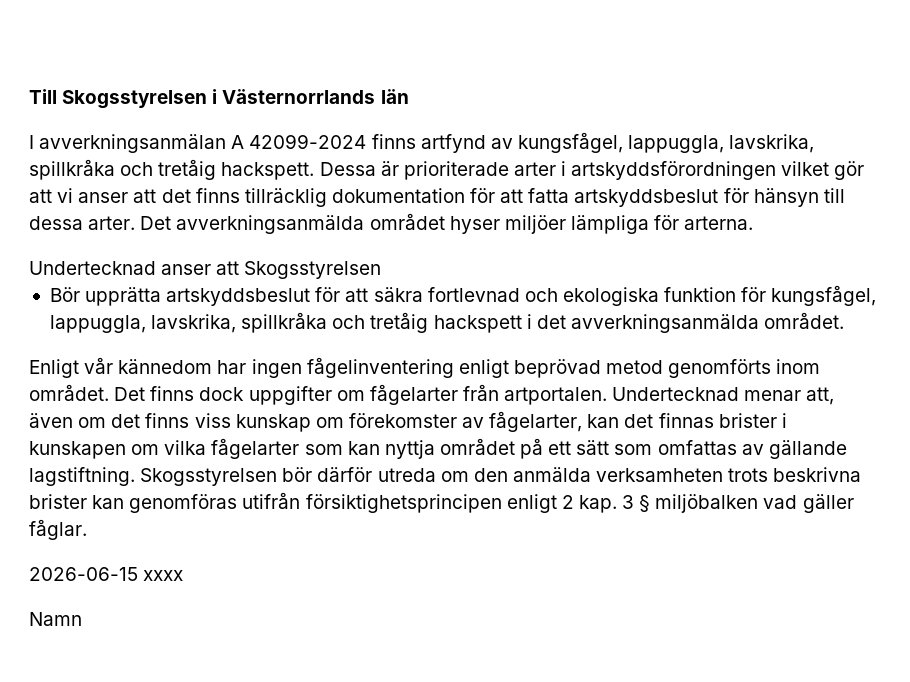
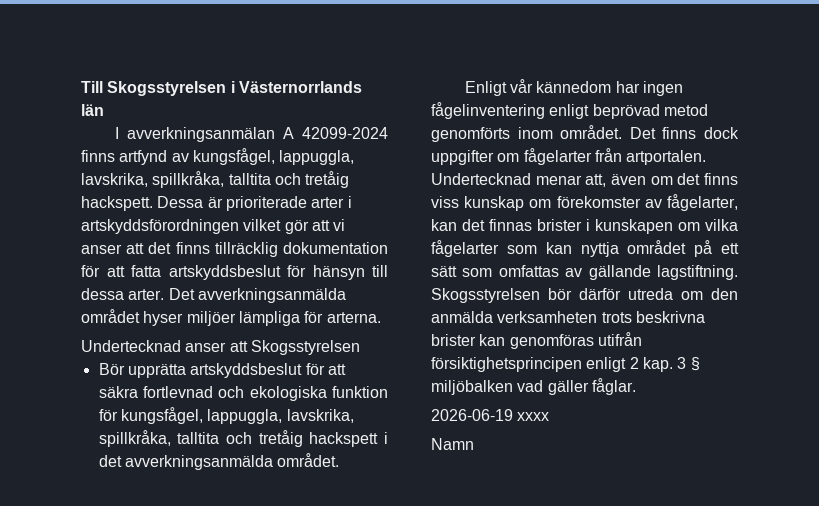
[29,159,115,180] spillkråka -> [152,171,271,188] spillkråka, talltita
[241,312,328,333] spillkråka -> [98,430,220,447] spillkråka, talltita
[29,567,138,581] 2026-06-15 -> [431,409,513,421] 2026-06-19

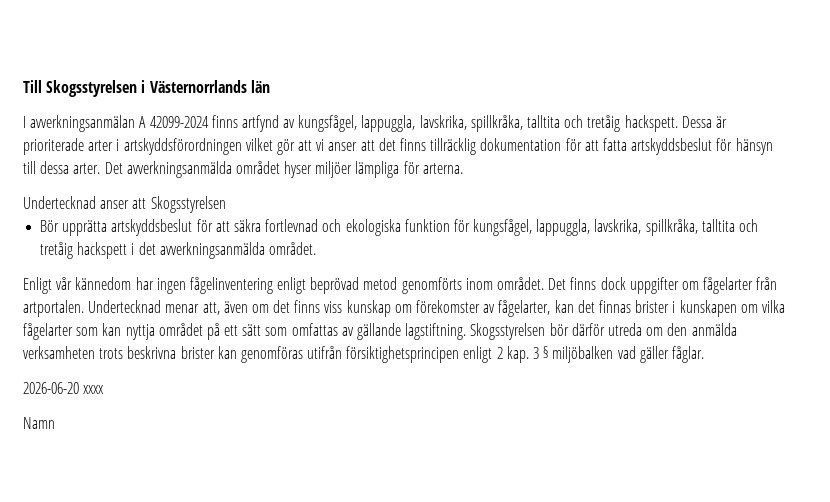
[431,409,513,421] 2026-06-19 -> [23,382,79,394] 2026-06-20

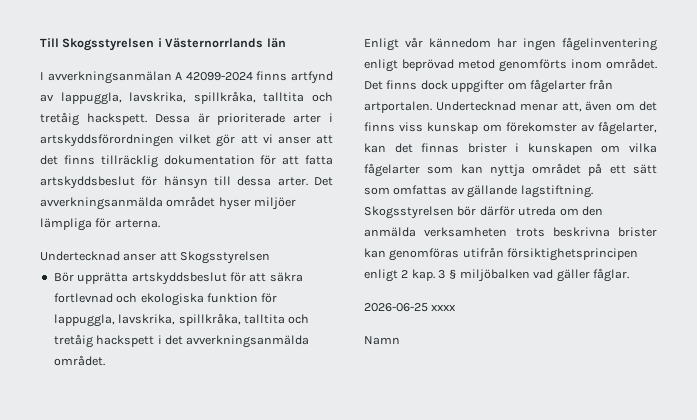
[298,115,358,132] kungsfågel, -> (54, 98) none
[473,219,533,236] kungsfågel, -> (278, 298) none
[23,382,79,394] 2026-06-20 -> [364,303,428,312] 2026-06-25

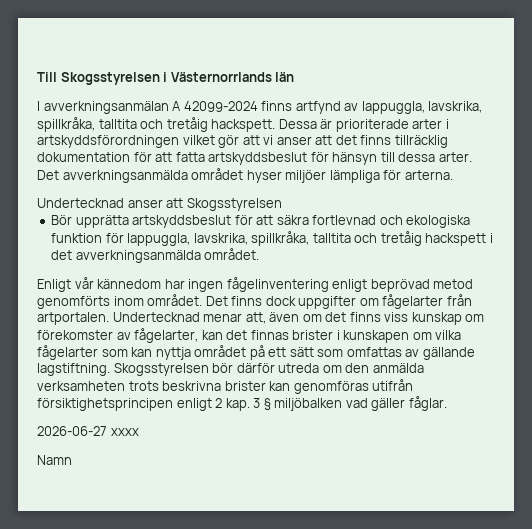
[364,303,428,312] 2026-06-25 -> [37,426,107,436] 2026-06-27

